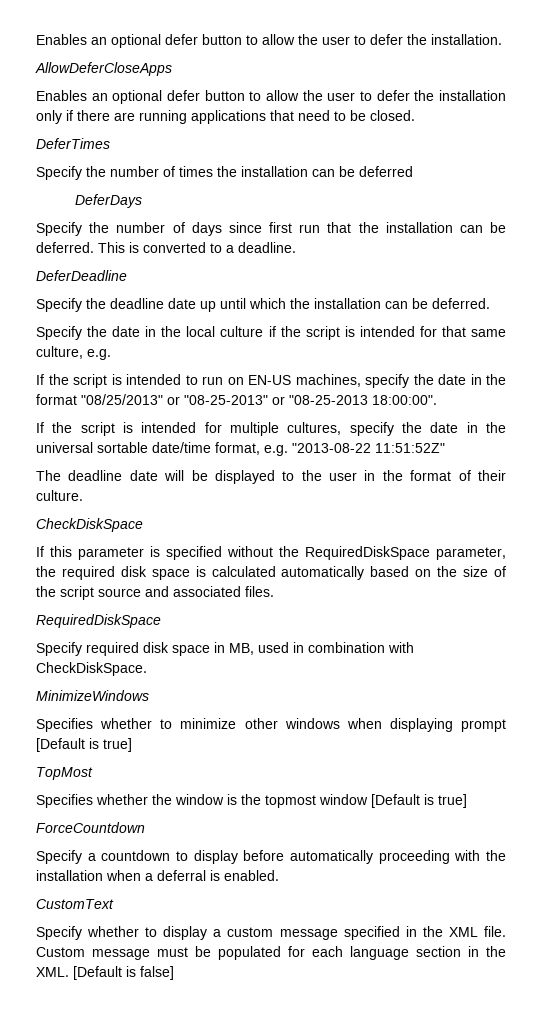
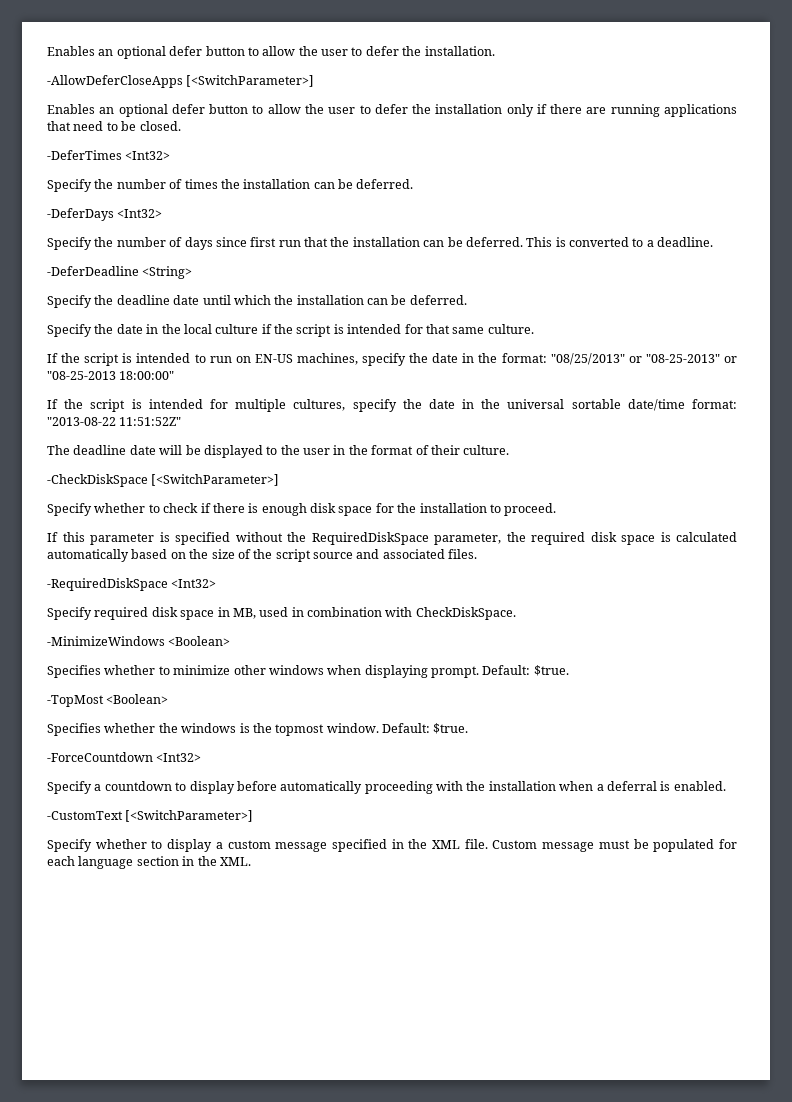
[35,62,172,76] AllowDeferCloseApps -> [47,75,315,88] -AllowDeferCloseApps [<SwitchParameter>]
[36,138,110,149] DeferTimes -> [47,150,171,160] -DeferTimes <Int32>
[359,166,413,177] [74,194,142,208] deferred // DeferDays -> [356,179,414,189] [47,208,163,221] deferred. // -DeferDays <Int32>
[36,270,127,281] DeferDeadline -> [47,266,193,279] -DeferDeadline <String>
[200,301,216,312] up -> (200, 300) none
[36,346,111,360] culture, e.g. -> [487,324,534,334] culture.
[36,394,77,405] format -> [501,353,547,363] format:
[372,395,437,405] 18:00:00". -> [119,371,175,380] 18:00:00"
[215,442,288,456] format, e.g. -> [692,399,737,409] format:
[36,518,143,532] CheckDiskSpace -> [47,474,280,487] [47,503,557,516] -CheckDiskSpace [<SwitchParameter>] // Specify whether to check if there is enough disk space for the installation to proceed.
[36,614,161,628] RequiredDiskSpace -> [47,578,217,591] -RequiredDiskSpace <Int32>
[36,690,149,701] MinimizeWindows -> [47,636,231,646] -MinimizeWindows <Boolean>
[461,719,506,732] [36,738,132,752] [36,767,93,780] prompt [Default is true] // TopMost -> [431,665,569,678] [47,694,169,707] prompt. Default: $true. // -TopMost <Boolean>
[175,794,224,805] window -> [181,723,237,733] windows
[319,794,467,808] [36,822,145,833] window [Default is true] // ForceCountdown -> [326,723,469,734] [47,752,202,762] window. Default: $true. // -ForceCountdown <Int32>
[36,899,114,909] CustomText -> [47,810,254,822] -CustomText [<SwitchParameter>]
[73,966,174,980] [Default is false] -> (251, 861) none

